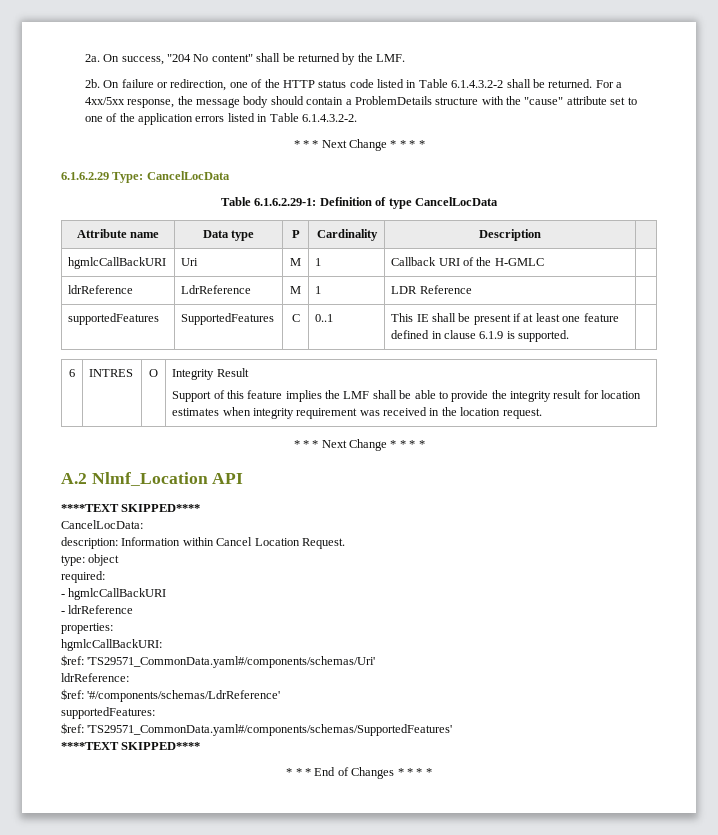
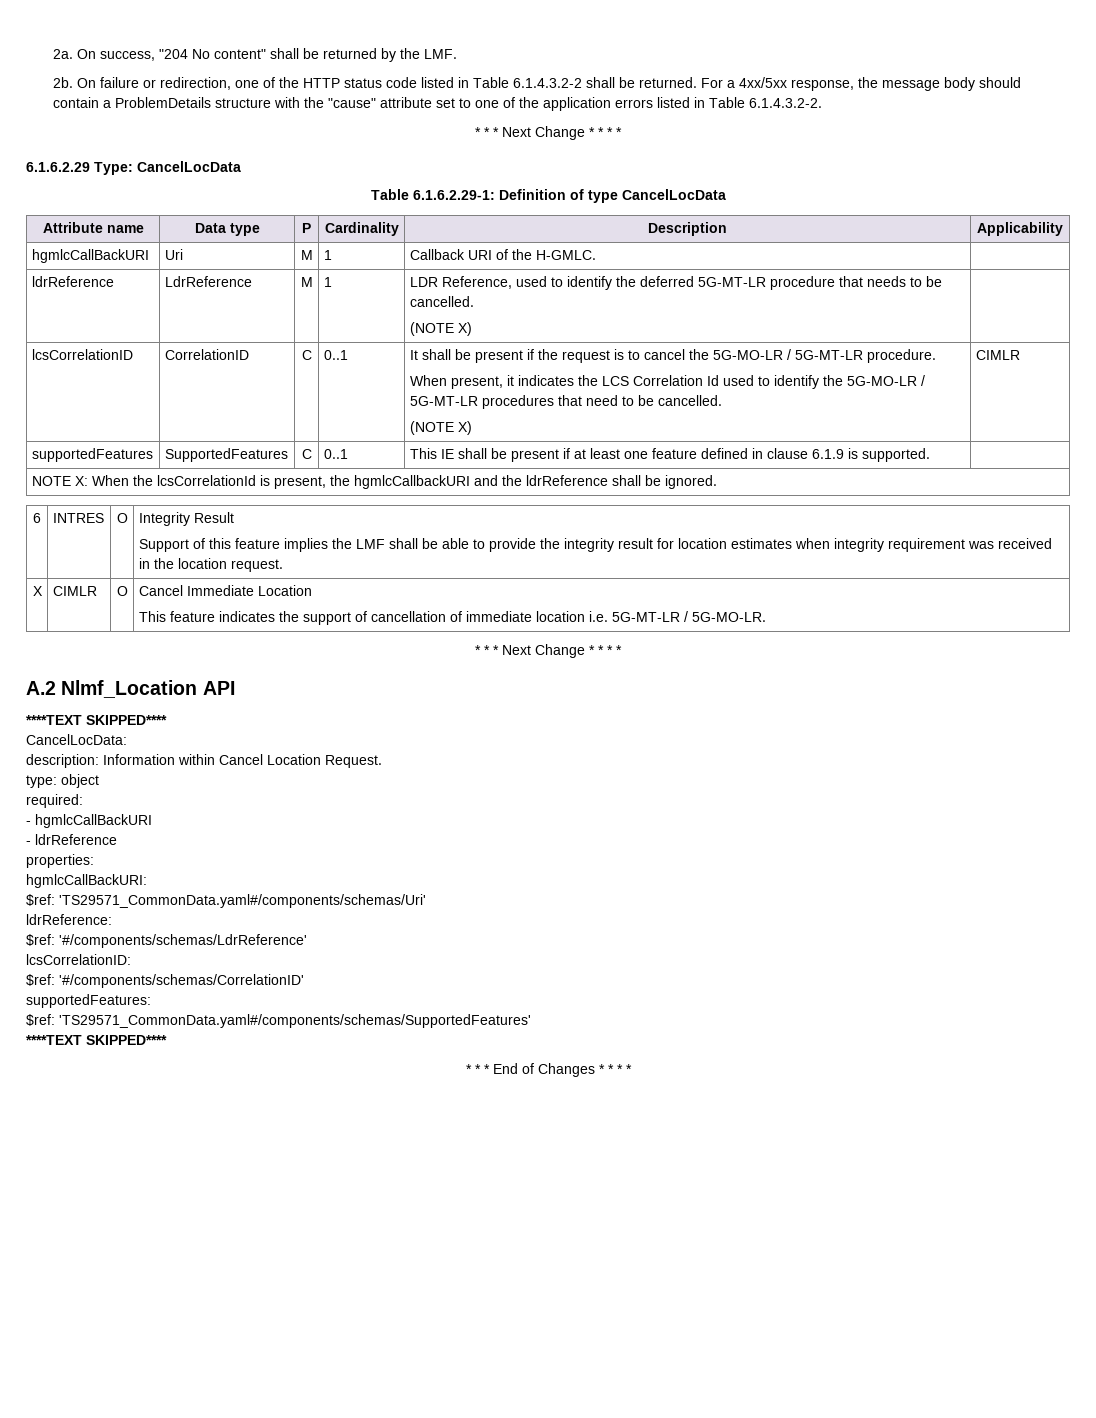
(541, 235) none -> [977,222,1063,236] Applicability
[494,258,544,266] H-GMLC -> [535,250,596,260] H-GMLC.
[419,285,472,294] Reference | -> [441,276,942,290] [409,296,474,307] [409,322,472,336] [31,349,133,360] [164,349,249,360] [301,350,312,360] [323,350,348,360] [409,349,936,363] [409,375,925,389] [409,395,722,409] [409,421,472,435] [975,350,1020,360] Reference, used to identify the deferred 5G-MT-LR procedure that needs to be cancelled. // (NOTE X) | // lcsCorrelationID | CorrelationID | C | 0..1 | It shall be present if the request is to cancel the 5G-MO-LR / 5G-MT-LR procedure. // When present, it indicates the LCS Correlation Id used to identify the 5G-MO-LR / 5G-MT-LR procedures that need to be cancelled. // (NOTE X) | CIMLR
(570, 336) none -> [31,475,717,489] // NOTE X: When the lcsCorrelationId is present, the hgmlcCallbackURI and the ldrReference shall be ignored.
(542, 413) none -> [32,586,43,596] [52,586,97,596] [116,586,128,596] [138,585,312,596] [138,611,766,625] // X | CIMLR | O | Cancel Immediate Location // This feature indicates the support of cancellation of immediate location i.e. 5G-MT-LR / 5G-MO-LR.
(281, 696) none -> [26,954,131,965] [26,974,304,988] // lcsCorrelationID: // $ref: '#/components/schemas/CorrelationID'

